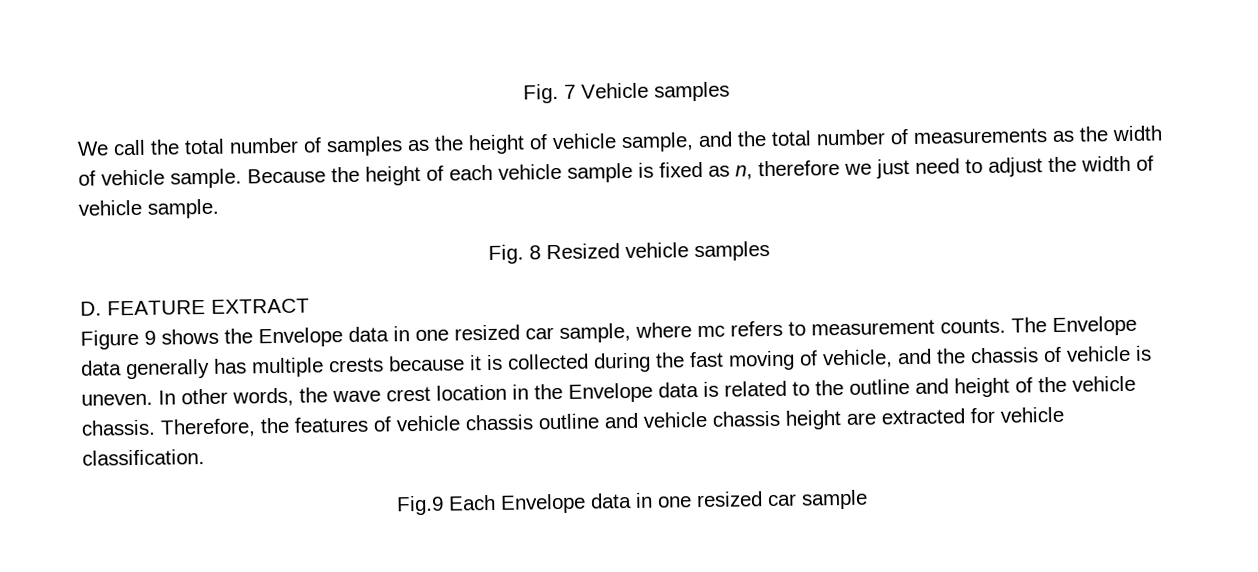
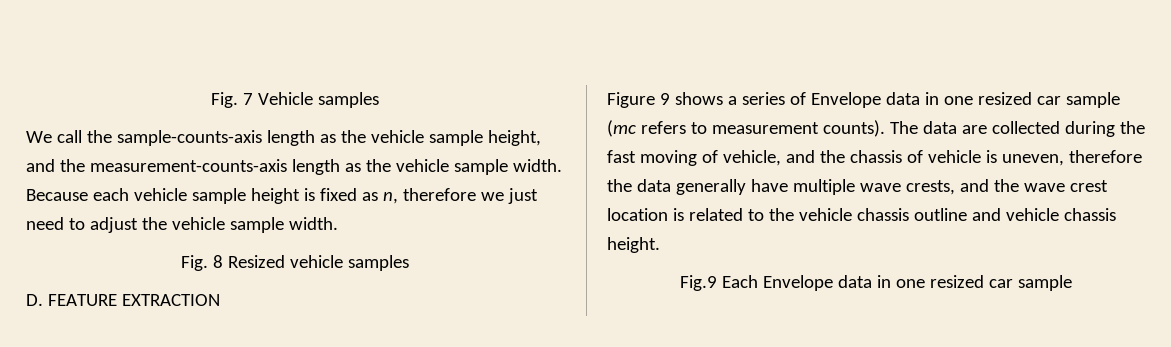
[184,125,1162,157] [78,165,444,189] total number of samples as the height of vehicle sample, and the total number of measurements as the width of vehicle sample. Because the height of -> [116,130,541,146] [26,159,562,175] [26,189,88,201] sample-counts-axis length as the vehicle sample height, and the measurement-counts-axis length as the vehicle sample width. Because
(633, 172) none -> [250,188,300,204] height
[1081,155,1154,172] [78,198,219,219] width of vehicle sample. -> [171,217,338,233] vehicle sample width.
[211,298,310,314] EXTRACT -> [121,294,220,306] EXTRACTION
[224,315,1137,348] [81,354,503,380] the Envelope data in one resized car sample, where mc refers to measurement counts. The Envelope data generally has multiple crests because it is -> [727,92,1120,108] [607,120,987,137] a series of Envelope data in one resized car sample (mc refers to measurement counts). The data are
[81,375,1136,407] [81,416,392,438] uneven. In other words, the wave crest location in the Envelope data is related to the outline and height of the vehicle chassis. Therefore, the features of -> [1001,150,1142,166] [607,179,1108,195] [607,208,794,221] uneven, therefore the data generally have multiple wave crests, and the wave crest location is related to the
[785,406,1064,430] [82,449,205,466] height are extracted for vehicle classification. -> [607,237,660,253] height.

